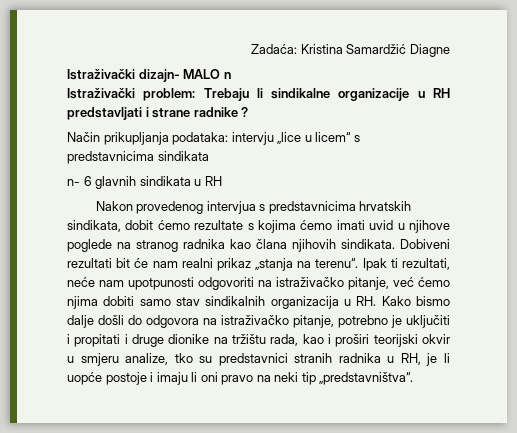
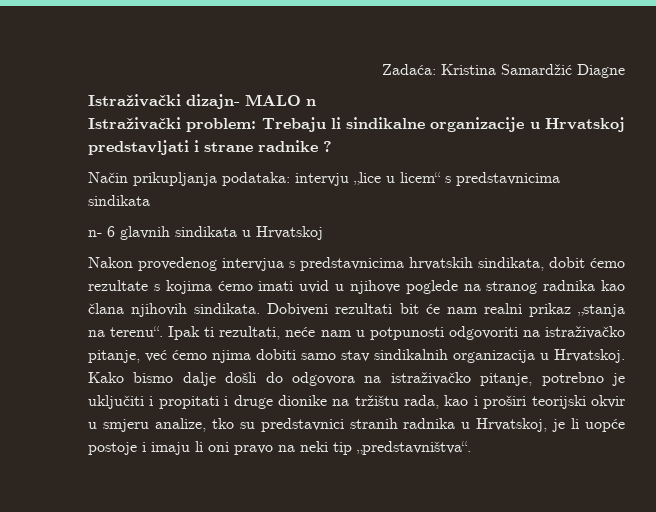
[432,88,450,98] RH -> [545,117,625,132] Hrvatskoj
[204,176,222,186] RH -> [256,226,323,240] Hrvatskoj
[128,277,194,290] upotpunosti -> [355,327,444,340] u potpunosti
[356,296,377,306] RH. -> [554,349,625,363] Hrvatskoj.
[400,353,421,365] RH, -> [476,418,548,432] Hrvatskoj,

